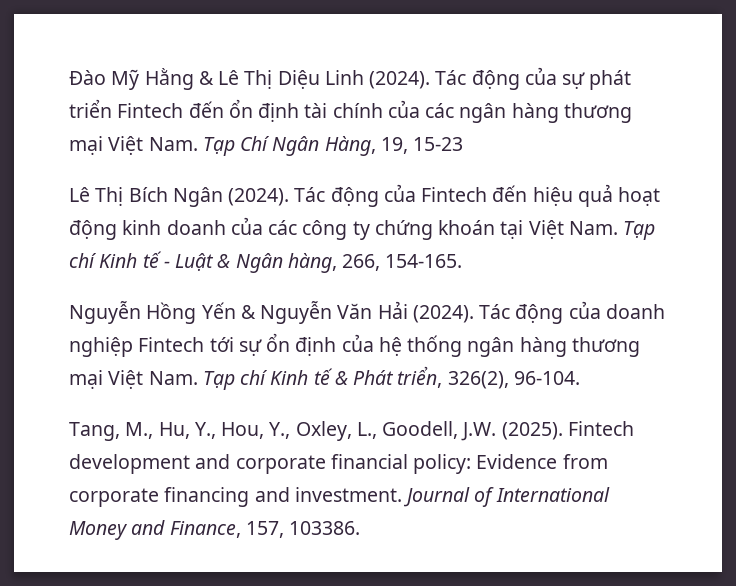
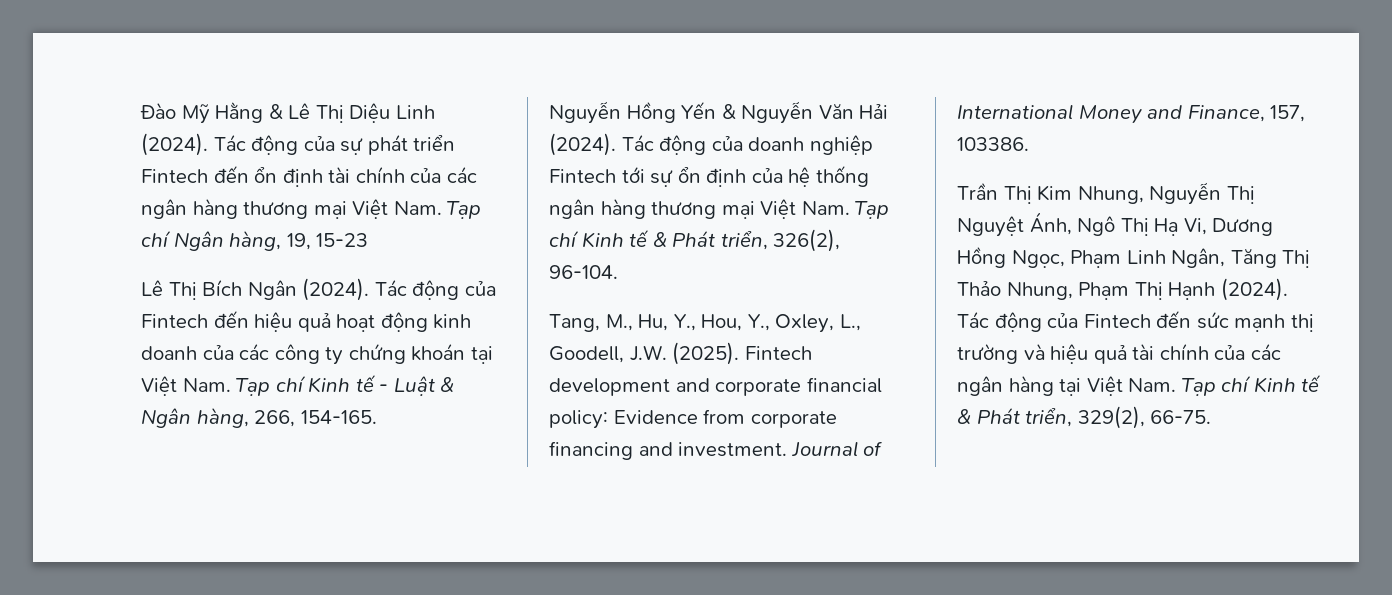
[240,136,376,156] Chí Ngân Hàng, -> [141,230,282,251] chí Ngân hàng,
(361, 528) none -> [957,182,1255,205] [957,212,1274,237] [957,246,1311,268] [957,278,1288,301] [957,310,1314,332] [957,343,1281,364] [957,374,1322,396] [957,406,1212,429] // Trần Thị Kim Nhung, Nguyễn Thị Nguyệt Ánh, Ngô Thị Hạ Vi, Dương Hồng Ngọc, Phạm Linh Ngân, Tăng Thị Thảo Nhung, Phạm Thị Hạnh (2024). Tác động của Fintech đến sức mạnh thị trường và hiệu quả tài chính của các ngân hàng tại Việt Nam. Tạp chí Kinh tế & Phát triển, 329(2), 66-75.

